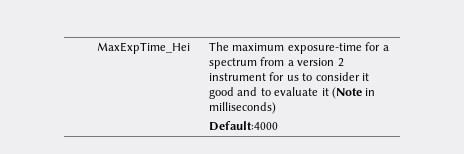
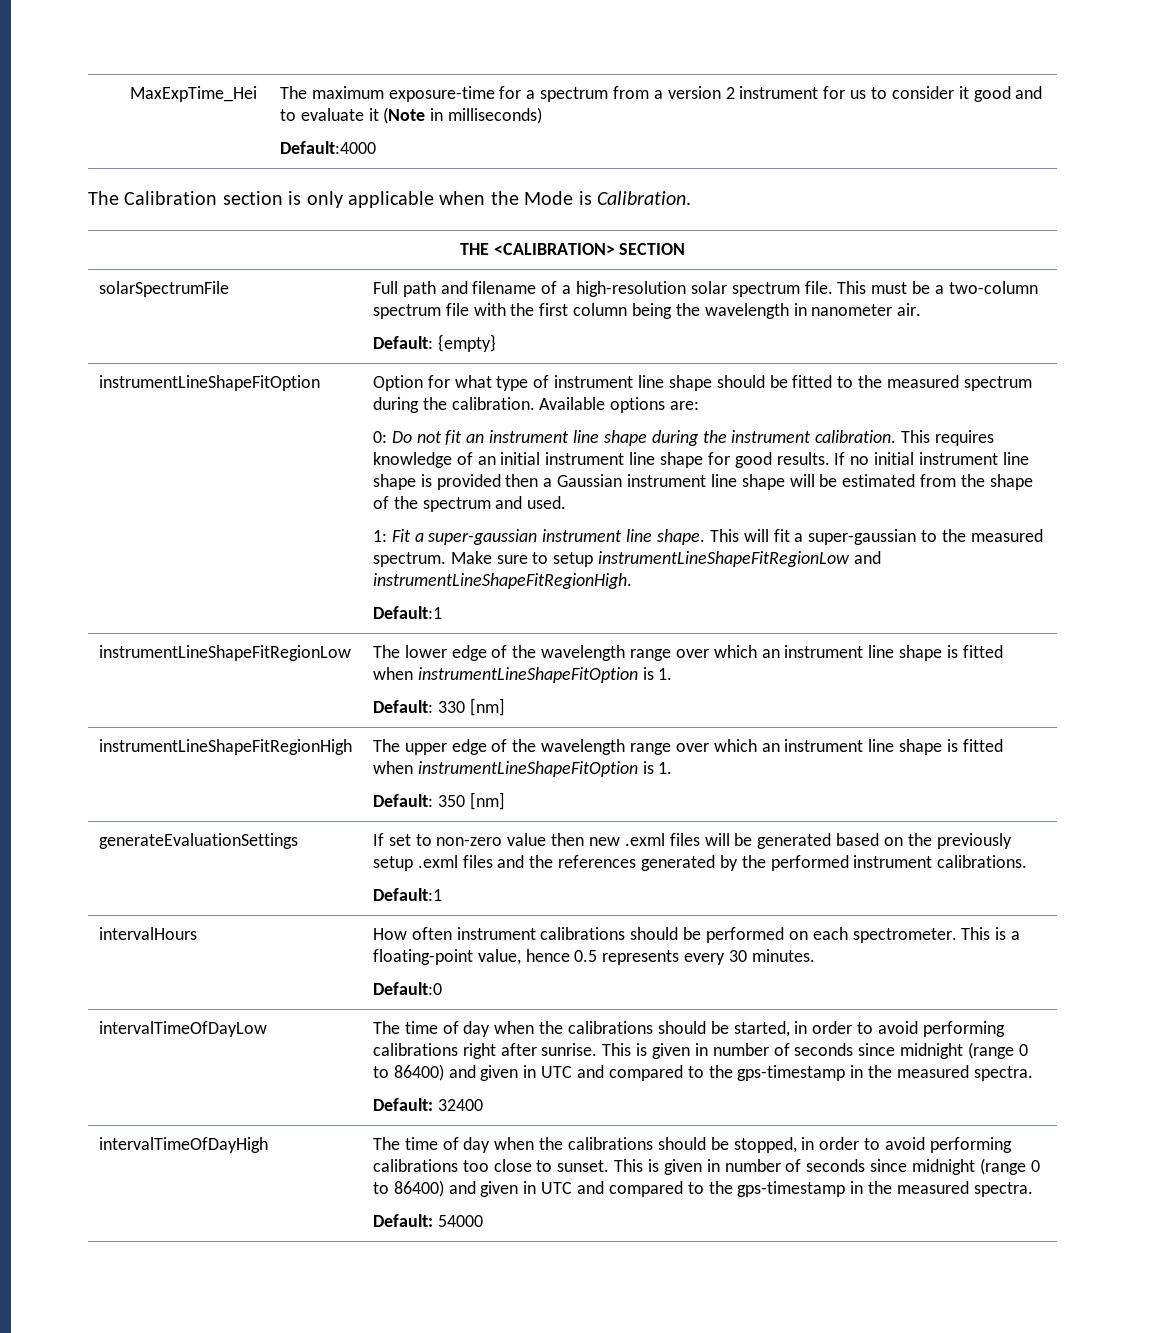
(278, 126) none -> [88,191,691,208] [459,243,686,255] [98,281,229,297] [372,281,1038,297] [372,303,922,319] [372,334,496,352] [98,375,320,391] [372,375,1032,391] [372,397,700,413] [372,430,994,446] [372,452,1029,468] [372,474,1033,490] [372,496,567,512] [372,529,1043,545] [372,551,881,567] [372,573,632,589] [372,606,442,619] [98,645,351,661] [372,645,1003,661] [372,667,673,683] [372,698,505,716] [98,739,352,755] [372,739,1003,755] [372,761,673,777] [372,792,505,810] [98,833,298,849] [372,833,1012,849] [372,855,1028,871] [372,888,442,901] [98,927,197,940] [372,927,1021,943] [372,949,815,965] [372,982,442,995] [98,1021,267,1037] [372,1021,1005,1037] [372,1042,1028,1059] [372,1064,1033,1081] [372,1098,483,1111] [98,1137,268,1153] [372,1137,1012,1153] [372,1158,1040,1175] [372,1180,1033,1197] [372,1214,483,1227] // The Calibration section is only applicable when the Mode is Calibration. // THE <CALIBRATION> SECTION // solarSpectrumFile | Full path and filename of a high-resolution solar spectrum file. This must be a two-column spectrum file with the first column being the wavelength in nanometer air. // Default: {empty} // instrumentLineShapeFitOption | Option for what type of instrument line shape should be fitted to the measured spectrum during the calibration. Available options are: // 0: Do not fit an instrument line shape during the instrument calibration. This requires knowledge of an initial instrument line shape for good results. If no initial instrument line shape is provided then a Gaussian instrument line shape will be estimated from the shape of the spectrum and used. // 1: Fit a super-gaussian instrument line shape. This will fit a super-gaussian to the measured spectrum. Make sure to setup instrumentLineShapeFitRegionLow and instrumentLineShapeFitRegionHigh. // Default:1 // instrumentLineShapeFitRegionLow | The lower edge of the wavelength range over which an instrument line shape is fitted when instrumentLineShapeFitOption is 1. // Default: 330 [nm] // instrumentLineShapeFitRegionHigh | The upper edge of the wavelength range over which an instrument line shape is fitted when instrumentLineShapeFitOption is 1. // Default: 350 [nm] // generateEvaluationSettings | If set to non-zero value then new .exml files will be generated based on the previously setup .exml files and the references generated by the performed instrument calibrations. // Default:1 // intervalHours | How often instrument calibrations should be performed on each spectrometer. This is a floating-point value, hence 0.5 represents every 30 minutes. // Default:0 // intervalTimeOfDayLow | The time of day when the calibrations should be started, in order to avoid performing calibrations right after sunrise. This is given in number of seconds since midnight (range 0 to 86400) and given in UTC and compared to the gps-timestamp in the measured spectra. // Default: 32400 // intervalTimeOfDayHigh | The time of day when the calibrations should be stopped, in order to avoid performing calibrations too close to sunset. This is given in number of seconds since midnight (range 0 to 86400) and given in UTC and compared to the gps-timestamp in the measured spectra. // Default: 54000

